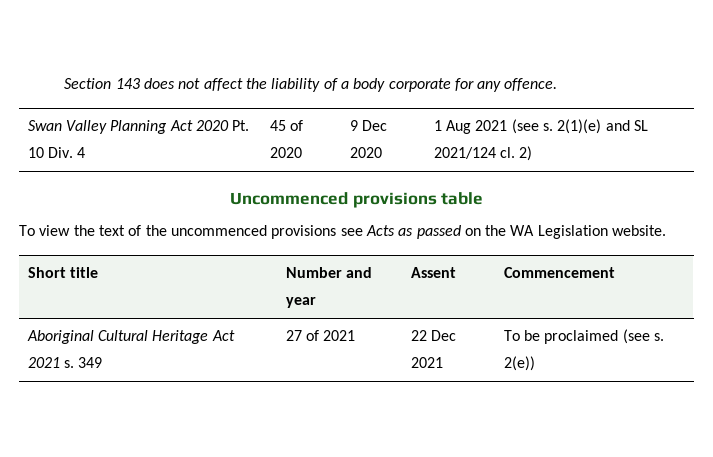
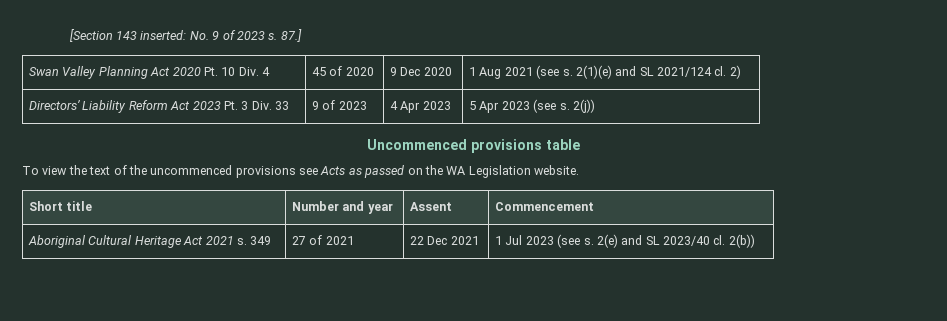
[64,78,558,92] Section 143 does not affect the liability of a body corporate for any offence. -> [69,29,302,42] [Section 143 inserted: No. 9 of 2023 s. 87.]
(533, 153) none -> [29,100,290,113] [312,100,367,110] [390,101,451,113] [469,99,595,113] // Directors’ Liability Reform Act 2023 Pt. 3 Div. 33 | 9 of 2023 | 4 Apr 2023 | 5 Apr 2023 (see s. 2(j))
[503,329,665,344] [503,356,535,371] To be proclaimed (see s. 2(e)) -> [495,234,755,248] 1 Jul 2023 (see s. 2(e) and SL 2023/40 cl. 2(b))

